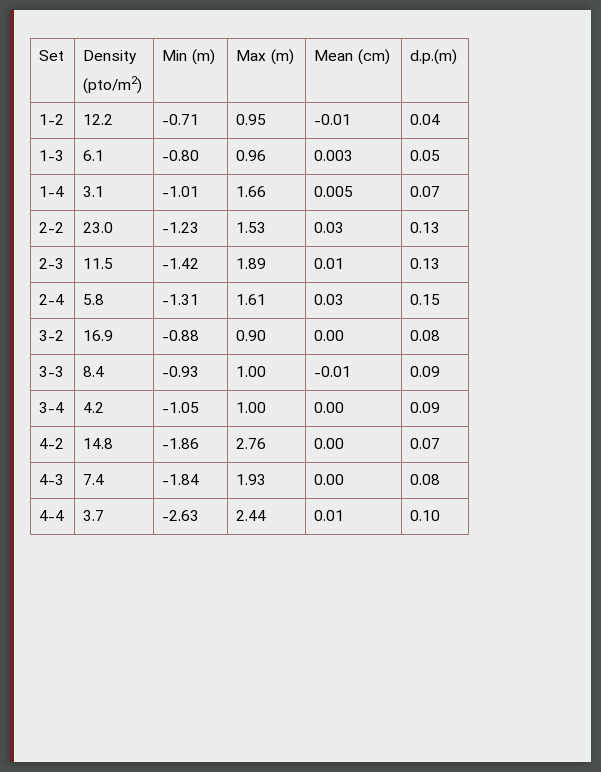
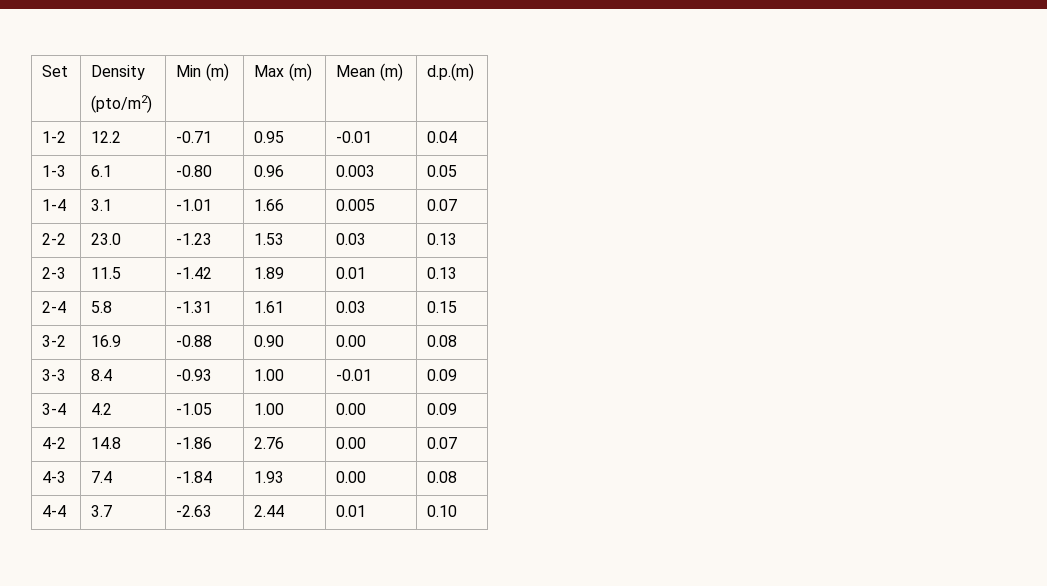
[357,49,390,65] (cm) -> [379,63,403,81] (m)

